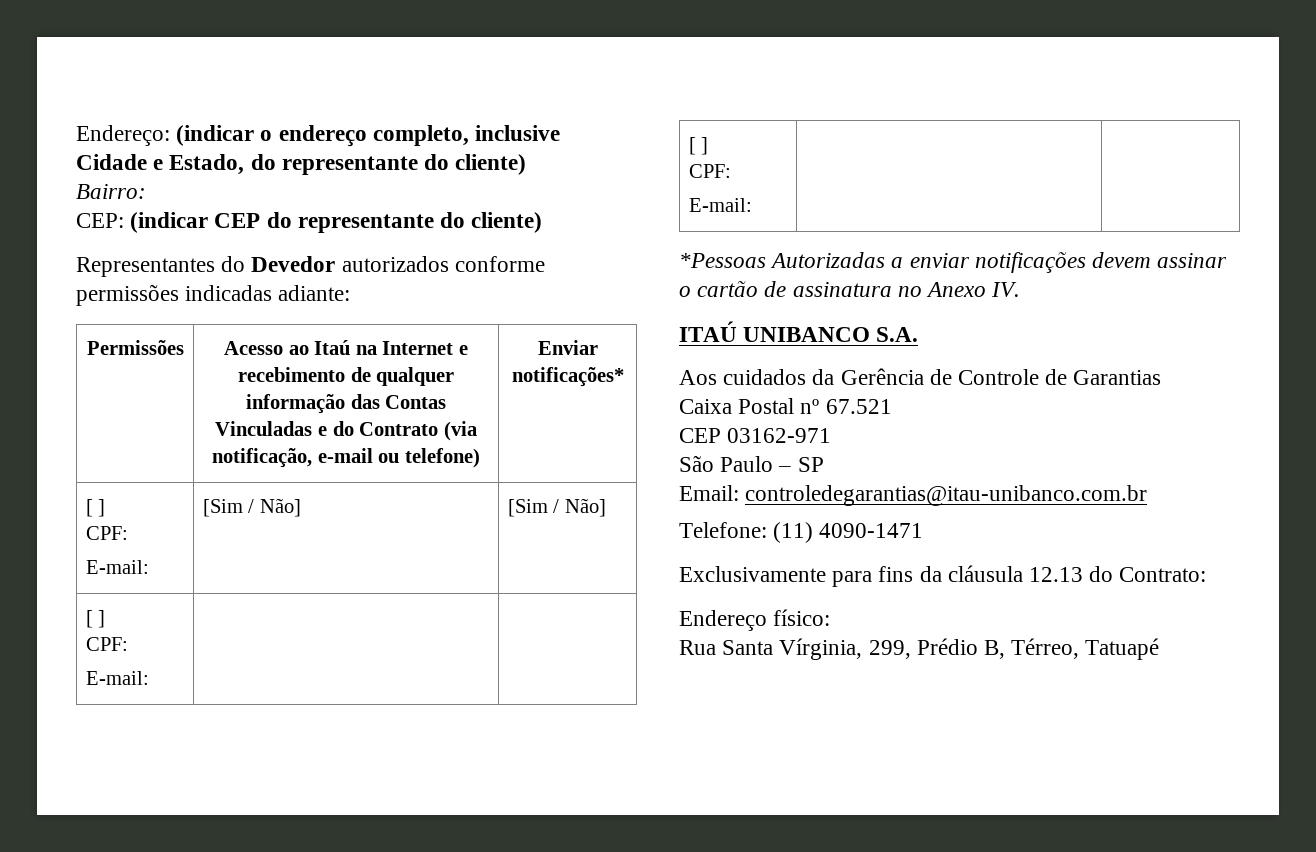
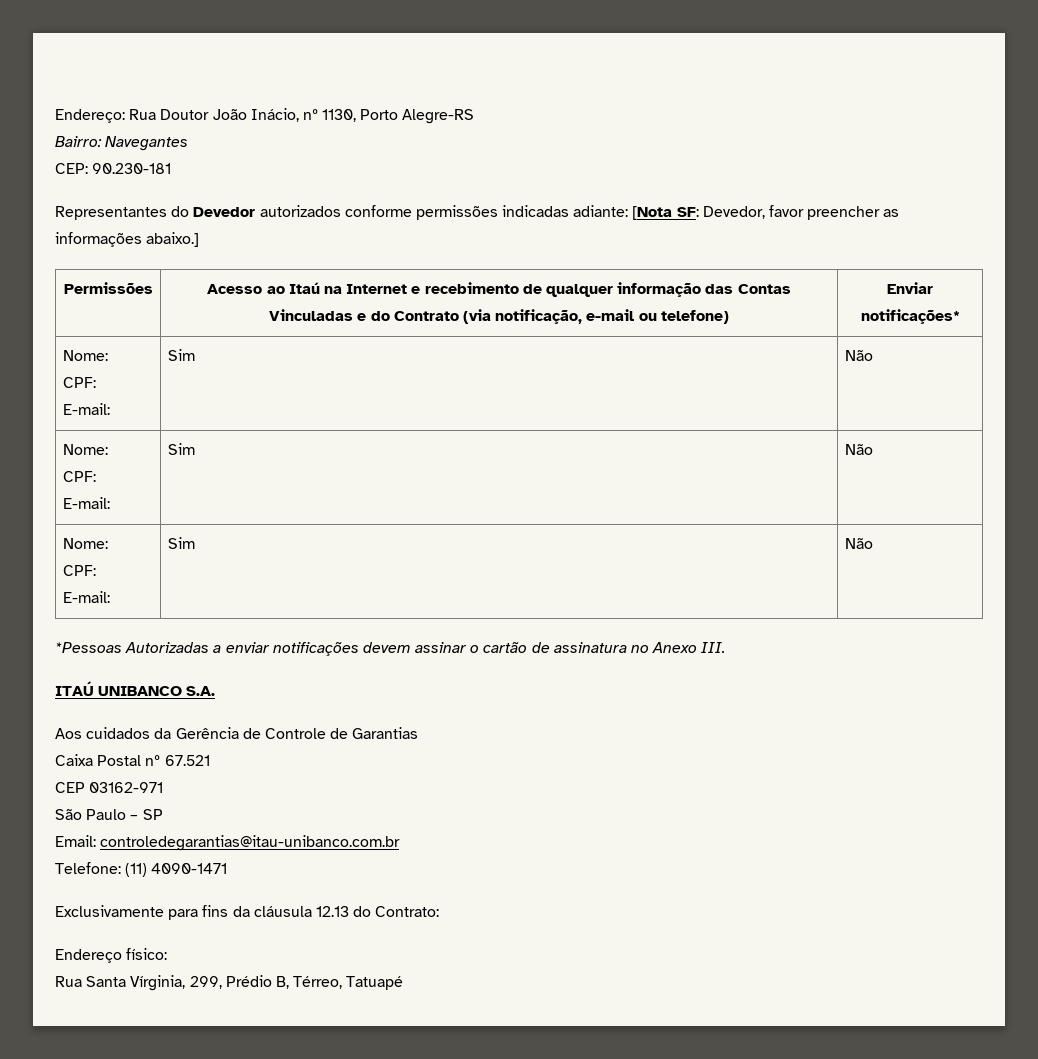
[176,125,561,147] [76,154,527,175] (indicar o endereço completo, inclusive Cidade e Estado, do representante do cliente) -> [129,108,475,124] Rua Doutor João Inácio, nº 1130, Porto Alegre-RS
(146, 191) none -> [105,136,189,151] Navegantes
[130,212,543,233] (indicar CEP do representante do cliente) -> [92,163,172,174] 90.230-181
(351, 293) none -> [632,205,900,220] [55,232,200,247] [Nota SF: Devedor, favor preencher as informações abaixo.]
[85,499,106,517] [85,526,128,540] [85,560,149,574] [202,498,301,517] [507,498,606,517] [85,610,106,628] [85,637,128,651] [85,671,149,685] [688,137,709,155] [688,164,731,178] [688,198,752,212] [ ] // CPF: // E-mail: | [Sim / Não] | [Sim / Não] // [ ] // CPF: // E-mail: | | // [ ] // CPF: // E-mail: | | -> [62,350,108,361] [62,377,96,388] [62,403,110,415] [167,349,195,361] [844,350,873,361] [62,444,108,455] [62,471,96,482] [62,497,110,509] [167,443,195,455] [844,444,873,455] [62,538,108,549] [62,565,96,576] [62,591,110,603] [167,537,195,549] [844,538,873,549] Nome: // CPF: // E-mail: | Sim | Não // Nome: // CPF: // E-mail: | Sim | Não // Nome: // CPF: // E-mail: | Sim | Não
[991,282,1021,297] IV. -> [701,642,726,653] III.

